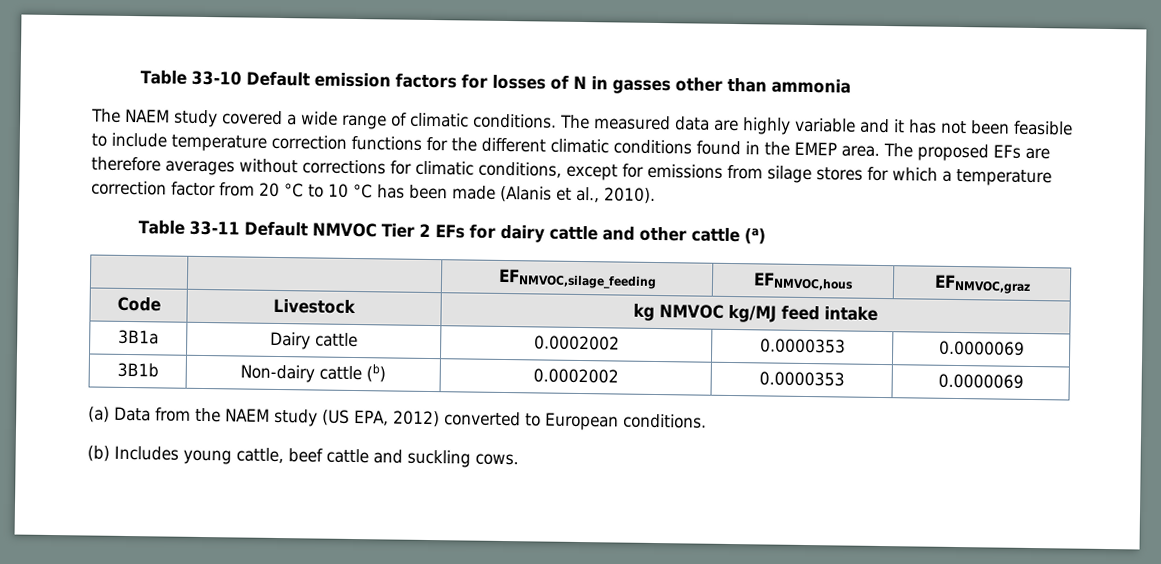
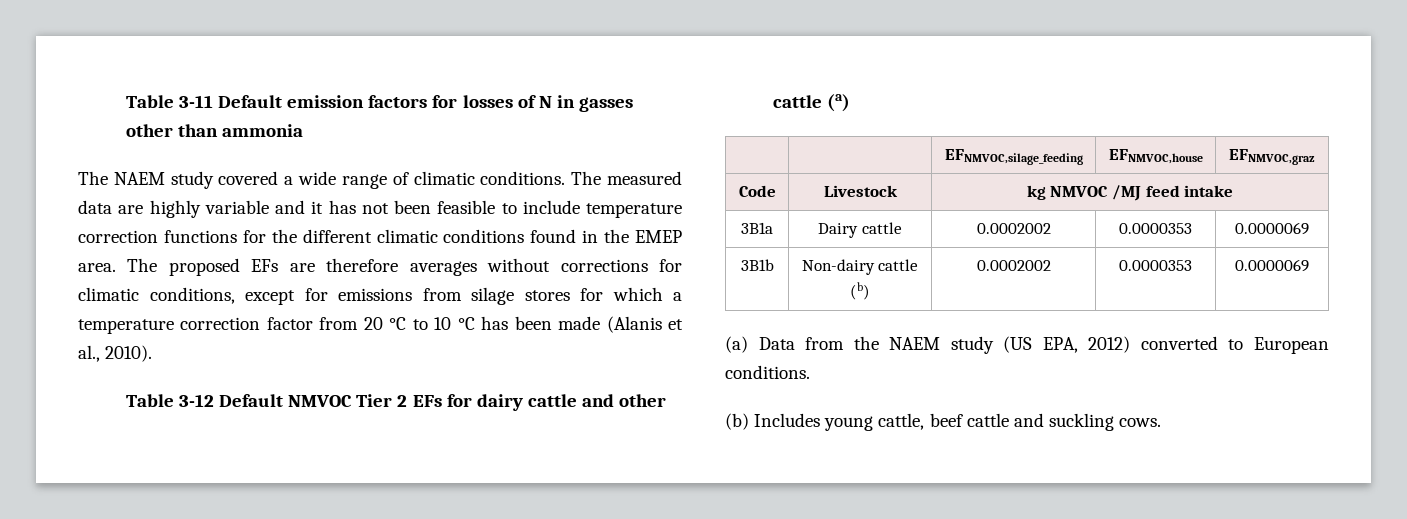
[139,70,242,86] Table 33-10 -> [125,95,213,108] Table 3-11
[188,220,240,236] 33-11 -> [178,394,214,407] 3-12
[753,272,854,291] EFNMVOC,hous -> [1108,149,1203,164] EFNMVOC,house
[728,304,778,323] kg/MJ -> [1112,185,1141,201] /MJ

